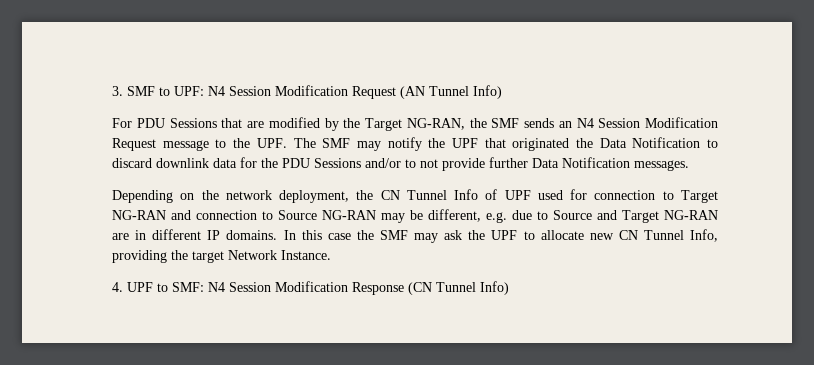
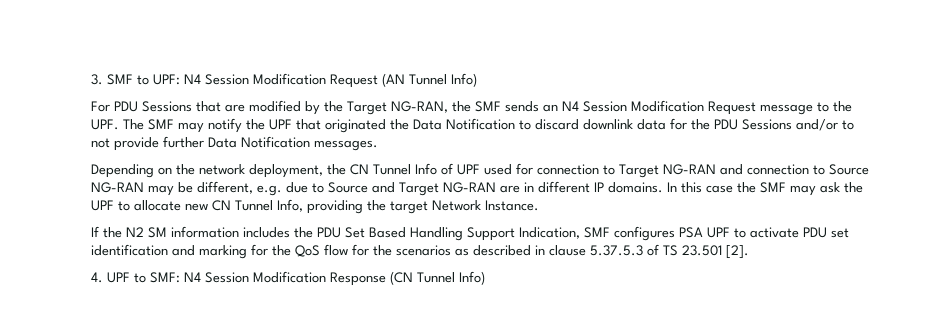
(332, 255) none -> [90,226,849,241] [90,244,749,259] // If the N2 SM information includes the PDU Set Based Handling Support Indication, SMF configures PSA UPF to activate PDU set identification and marking for the QoS flow for the scenarios as described in clause 5.37.5.3 of TS 23.501 [2].

